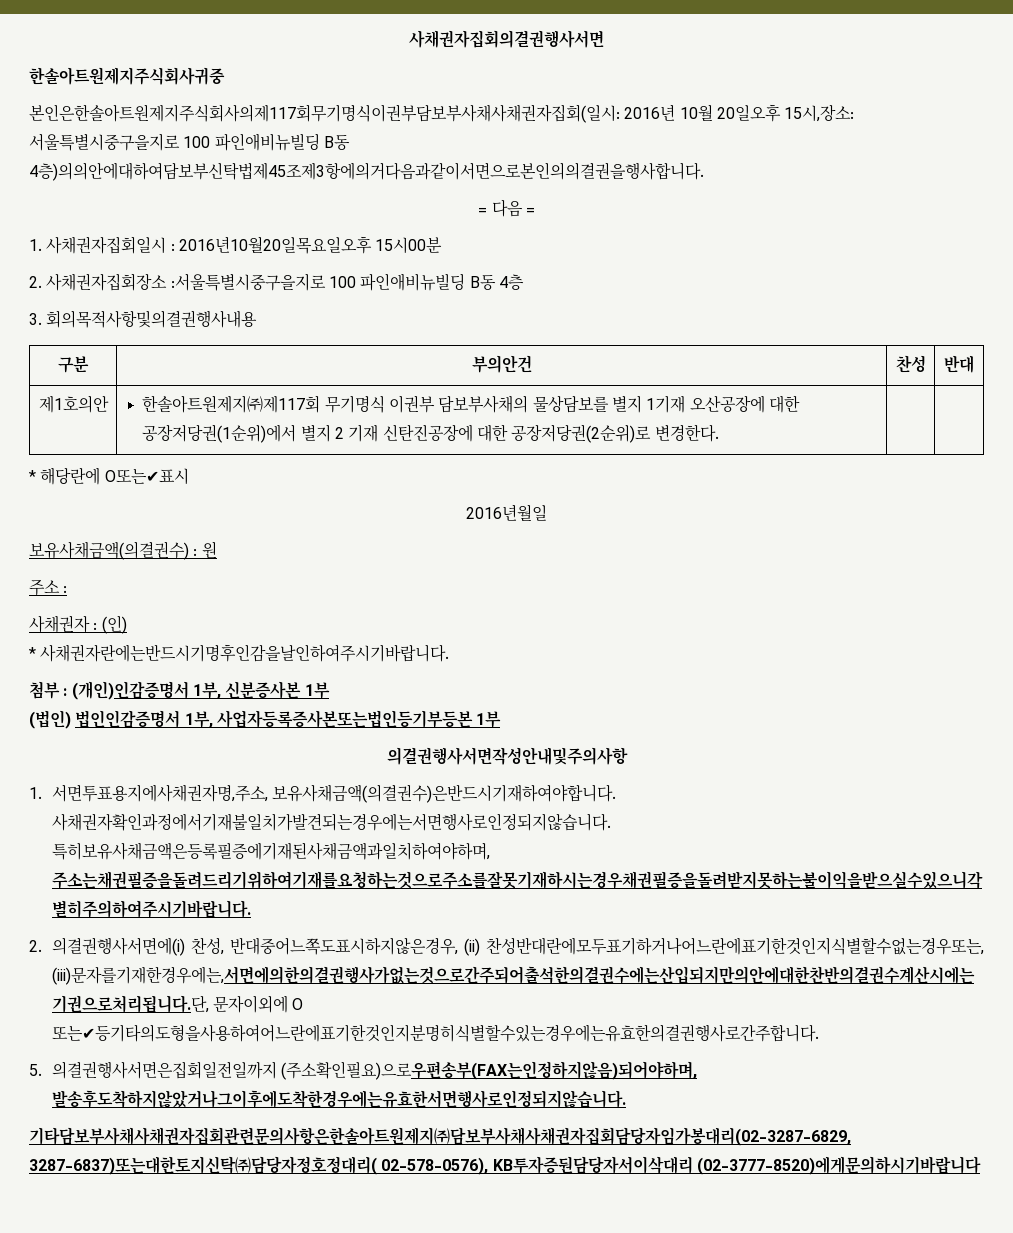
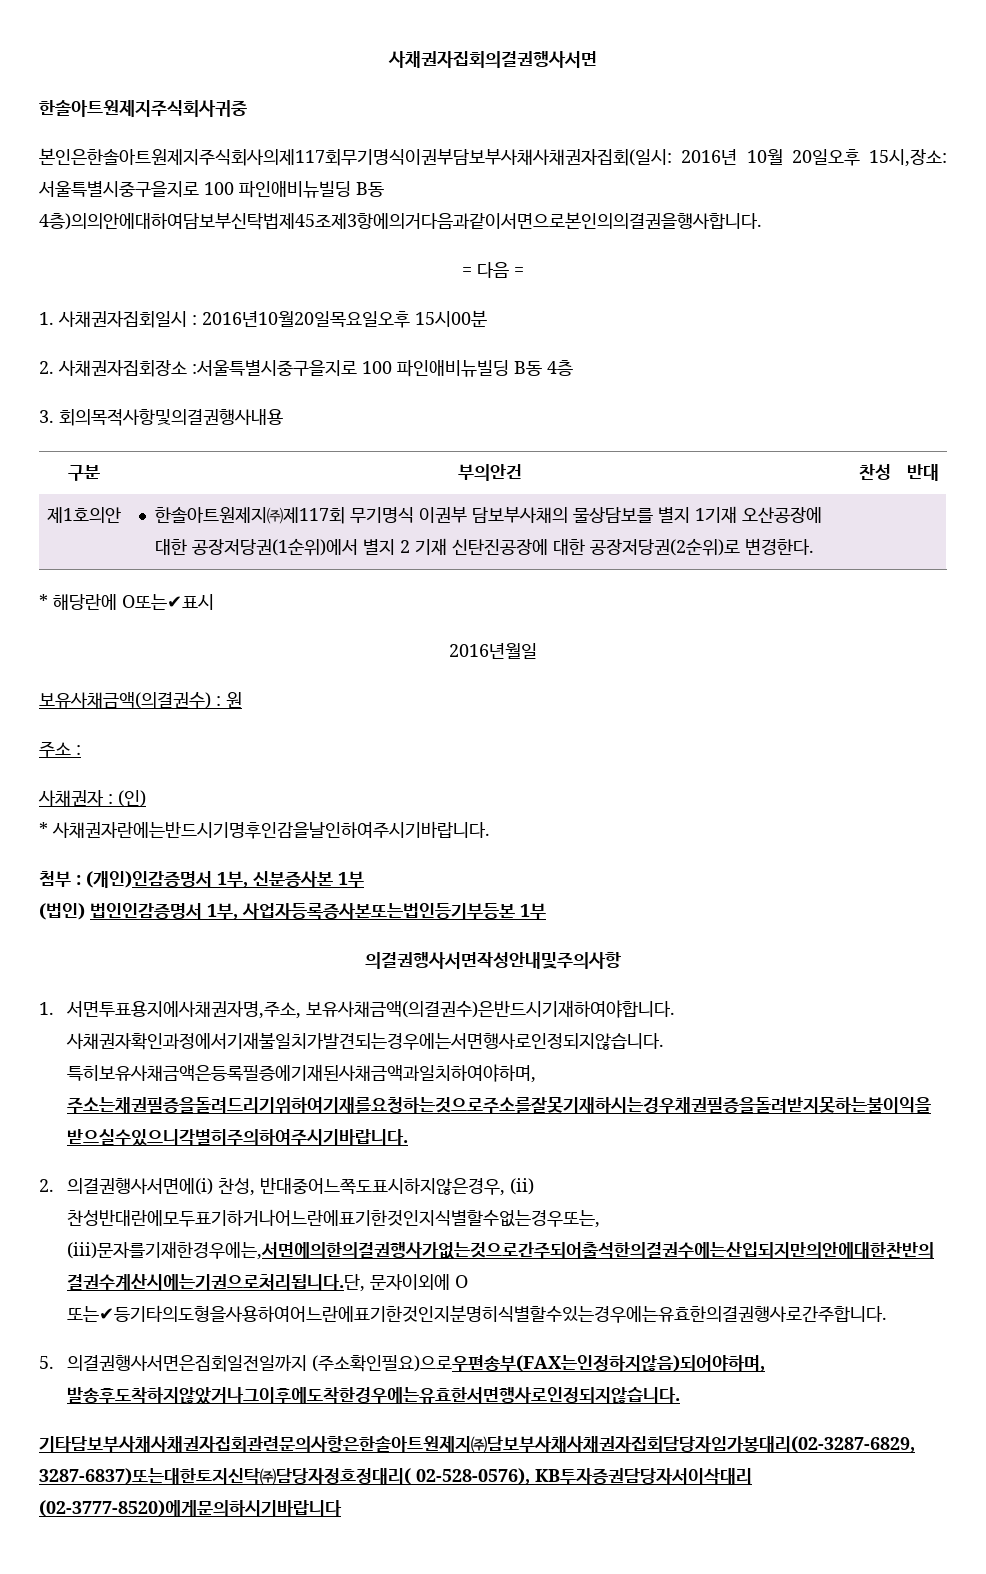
[381,1156,693,1175] 02-578-0576), KB투자증둰담당자서이삭대리 -> [416,1468,752,1485] 02-528-0576), KB투자증권담당자서이삭대리

